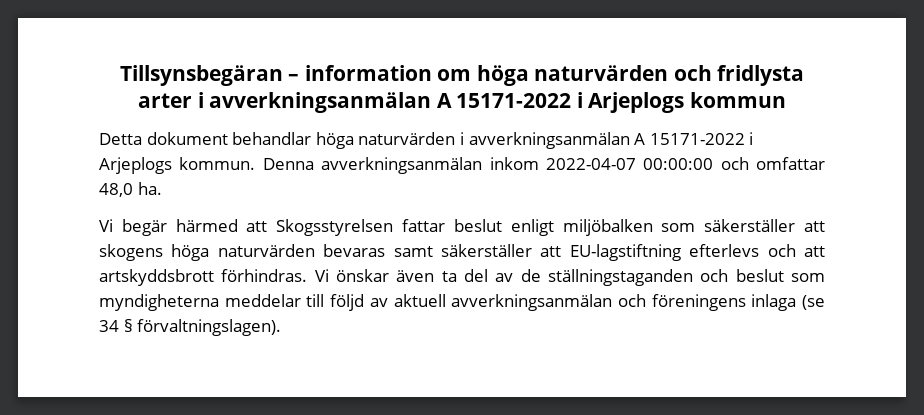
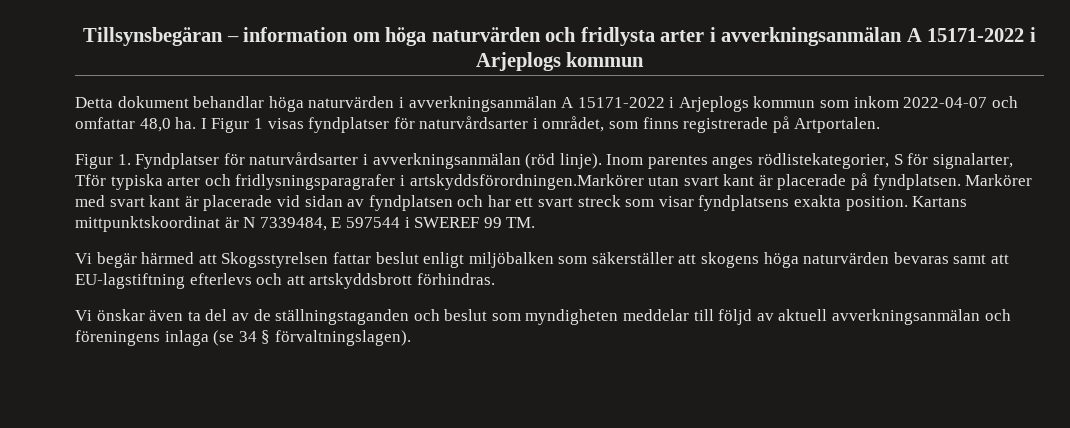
[179,157,483,174] kommun. Denna avverkningsanmälan -> [753,96,850,108] kommun som
[643,158,714,170] 00:00:00 -> (988, 102) none
(162, 188) none -> [200,116,881,133] [75,152,1013,169] [75,173,1033,190] [75,195,968,211] [75,216,536,232] I Figur 1 visas fyndplatser för naturvårdsarter i området, som finns registrerade på Artportalen. // Figur 1. Fyndplatser för naturvårdsarter i avverkningsanmälan (röd linje). Inom parentes anges rödlistekategorier, S för signalarter, Tför typiska arter och fridlysningsparagrafer i artskyddsförordningen.Markörer utan svart kant är placerade på fyndplatsen. Markörer med svart kant är placerade vid sidan av fyndplatsen och har ett svart streck som visar fyndplatsens exakta position. Kartans mittpunktskoordinat är N 7339484, E 597544 i SWEREF 99 TM.
[441,244,532,257] säkerställer -> (987, 259) none
(308, 275) none -> (495, 279) //
[99,294,219,311] myndigheterna -> [525,309,619,325] myndigheten

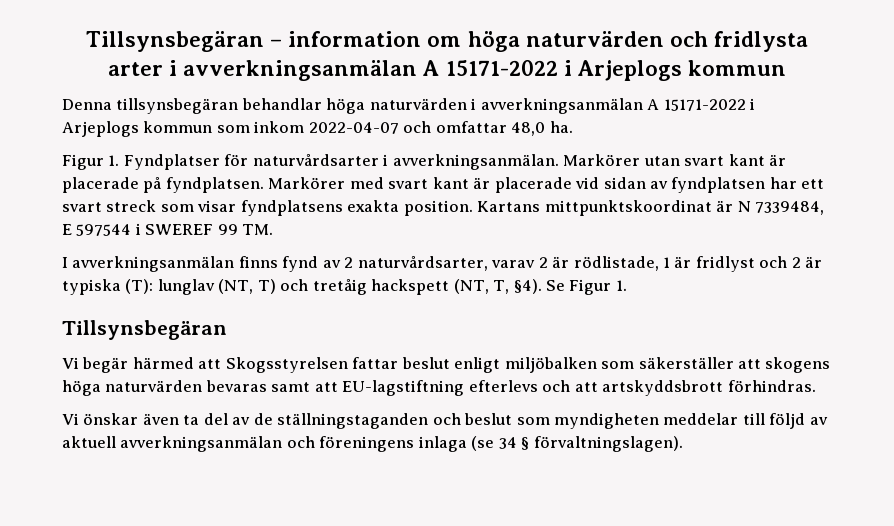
[75,96,189,108] Detta dokument -> [62,98,239,114] Denna tillsynsbegäran
[200,116,881,133] I Figur 1 visas fyndplatser för naturvårdsarter i området, som finns registrerade på Artportalen. -> (573, 127) none
[372,153,1013,169] [75,174,644,190] avverkningsanmälan (röd linje). Inom parentes anges rödlistekategorier, S för signalarter, Tför typiska arter och fridlysningsparagrafer i artskyddsförordningen.Markörer -> [392,154,641,170] avverkningsanmälan. Markörer
[457,195,484,207] och -> (766, 185) none
(536, 222) none -> [62,256,823,272] [62,279,627,295] [62,320,227,340] // I avverkningsanmälan finns fynd av 2 naturvårdsarter, varav 2 är rödlistade, 1 är fridlyst och 2 är typiska (T): lunglav (NT, T) och tretåig hackspett (NT, T, §4). Se Figur 1. // Tillsynsbegäran

